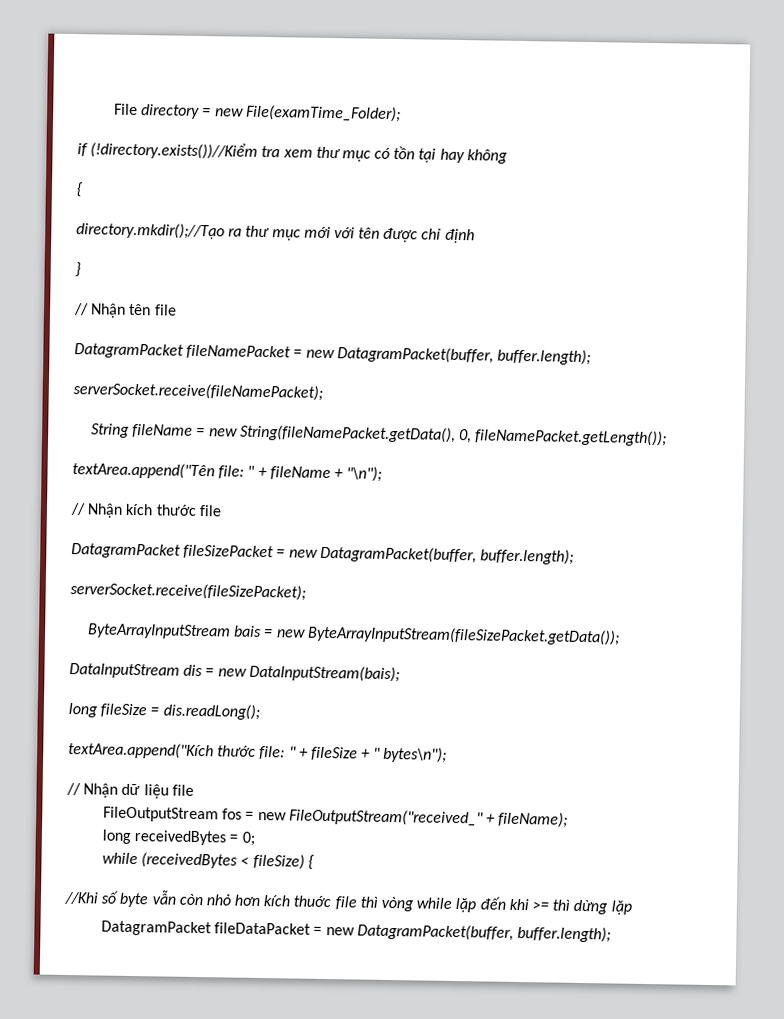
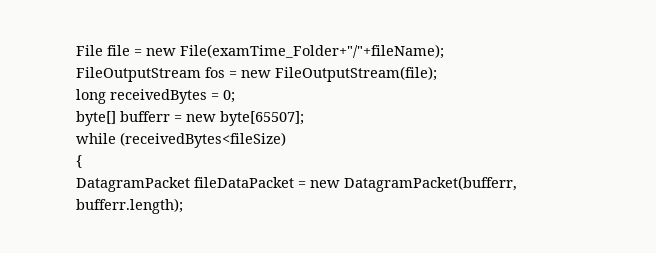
[141,104,401,123] [77,141,508,164] [76,182,83,198] [76,222,475,244] [75,262,81,278] [73,303,177,318] [74,343,591,366] [73,382,323,401] [90,423,668,447] [72,462,383,482] [70,503,222,518] [71,543,574,565] [70,582,306,601] [86,623,620,646] [69,663,400,683] [68,703,260,720] [68,742,448,763] [66,782,194,799] directory = new File(examTime_Folder); // if (!directory.exists())//Kiểm tra xem thư mục có tồn tại hay không // { // directory.mkdir();//Tạo ra thư mục mới với tên được chỉ định // } // // Nhận tên file // DatagramPacket fileNamePacket = new DatagramPacket(buffer, buffer.length); // serverSocket.receive(fileNamePacket); // String fileName = new String(fileNamePacket.getData(), 0, fileNamePacket.getLength()); // textArea.append("Tên file: " + fileName + "\n"); // // Nhận kích thước file // DatagramPacket fileSizePacket = new DatagramPacket(buffer, buffer.length); // serverSocket.receive(fileSizePacket); // ByteArrayInputStream bais = new ByteArrayInputStream(fileSizePacket.getData()); // DataInputStream dis = new DataInputStream(bais); // long fileSize = dis.readLong(); // textArea.append("Kích thước file: " + fileSize + " bytes\n"); // // Nhận dữ liệu file -> [106,44,444,59] file = new File(examTime_Folder+"/"+fileName);
[288,808,569,828] FileOutputStream("received_" + fileName); -> [274,66,437,82] FileOutputStream(file);
[101,852,314,870] [64,890,632,915] while (receivedBytes < fileSize) { // //Khi số byte vẫn còn nhỏ hơn kích thuớc file thì vòng while lặp đến khi >= thì dừng lặp -> [75,111,304,126] [75,132,286,148] [75,155,82,168] byte[] bufferr = new byte[65507]; // while (receivedBytes<fileSize) // {
[356,923,611,943] DatagramPacket(buffer, buffer.length); -> [343,176,517,192] [75,198,183,214] DatagramPacket(bufferr, bufferr.length);

